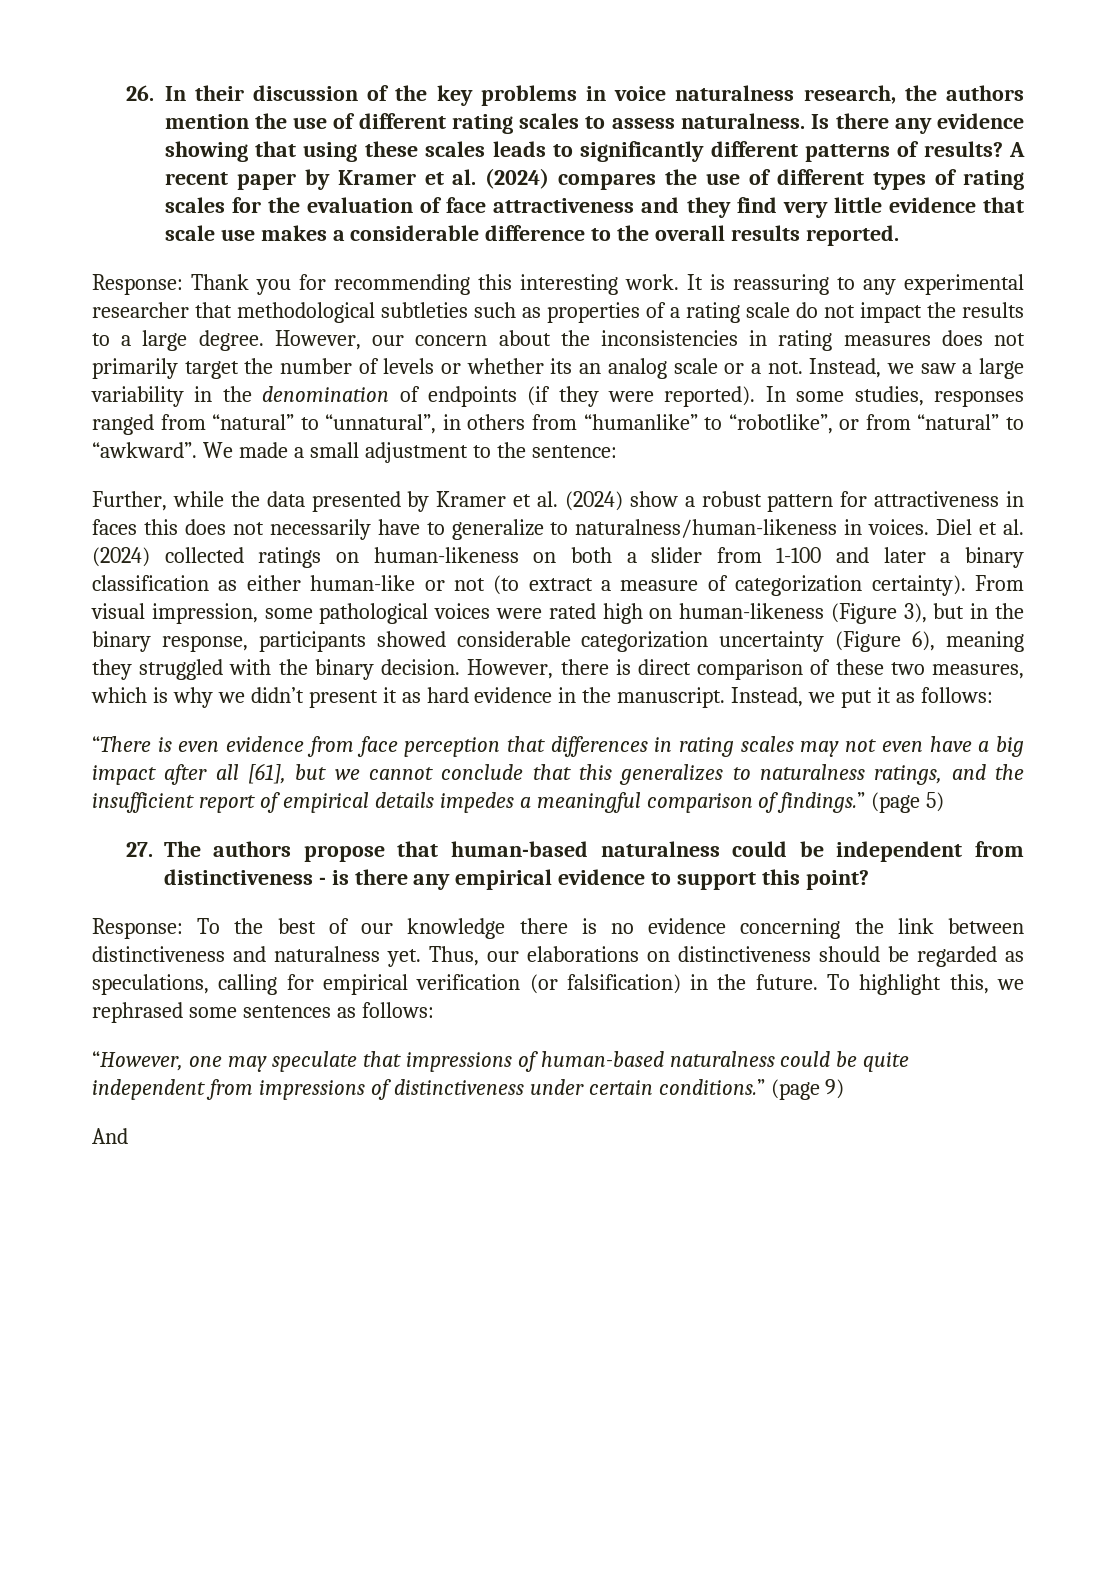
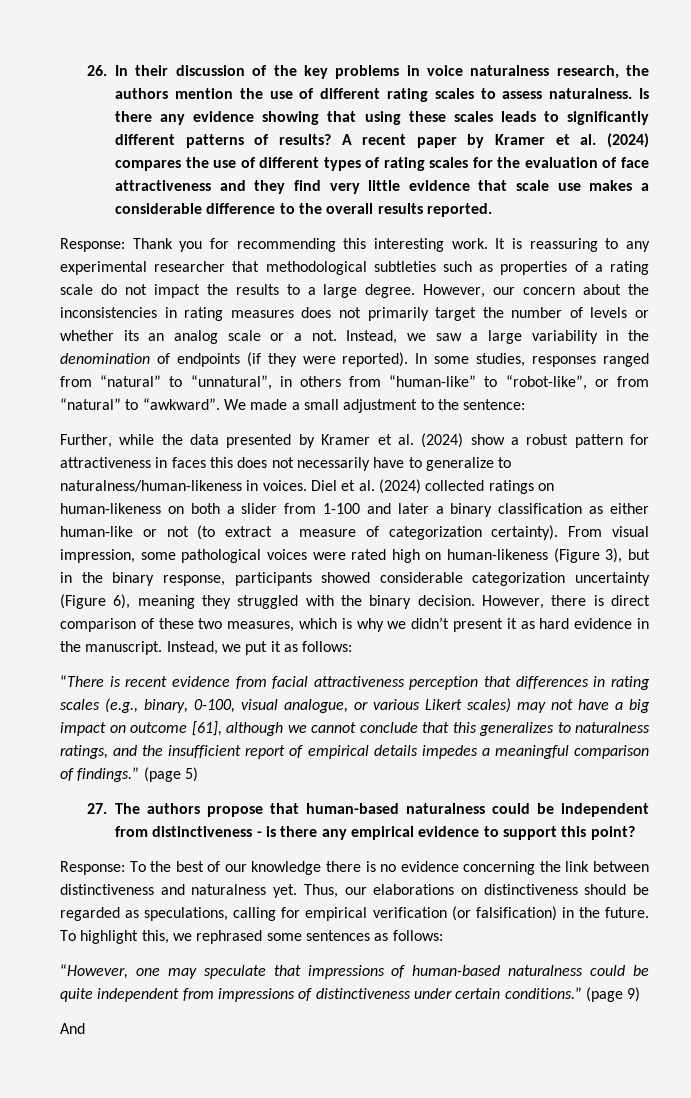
[583,414,833,434] “humanlike” to “robotlike”, -> [389,375,587,390] “human-like” to “robot-like”,
[178,741,220,752] even -> [125,676,168,687] recent
[356,736,398,757] face -> [272,676,405,689] facial attractiveness
(794, 744) none -> [105,698,511,713] (e.g., binary, 0-100, visual analogue, or various Likert scales)
[881,741,923,752] even -> (573, 704) none
[164,763,327,785] after all [61], but -> [109,721,283,736] on outcome [61], although

